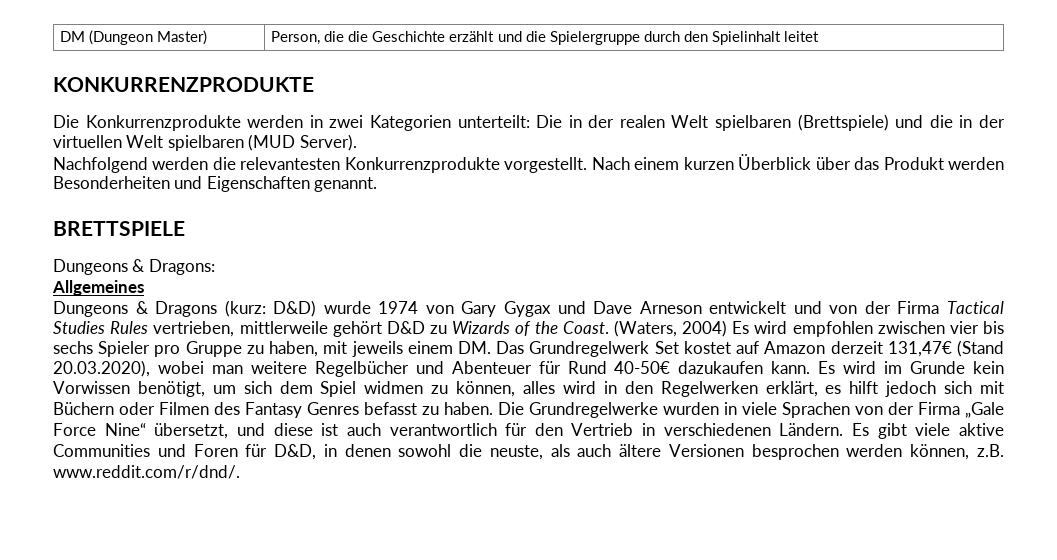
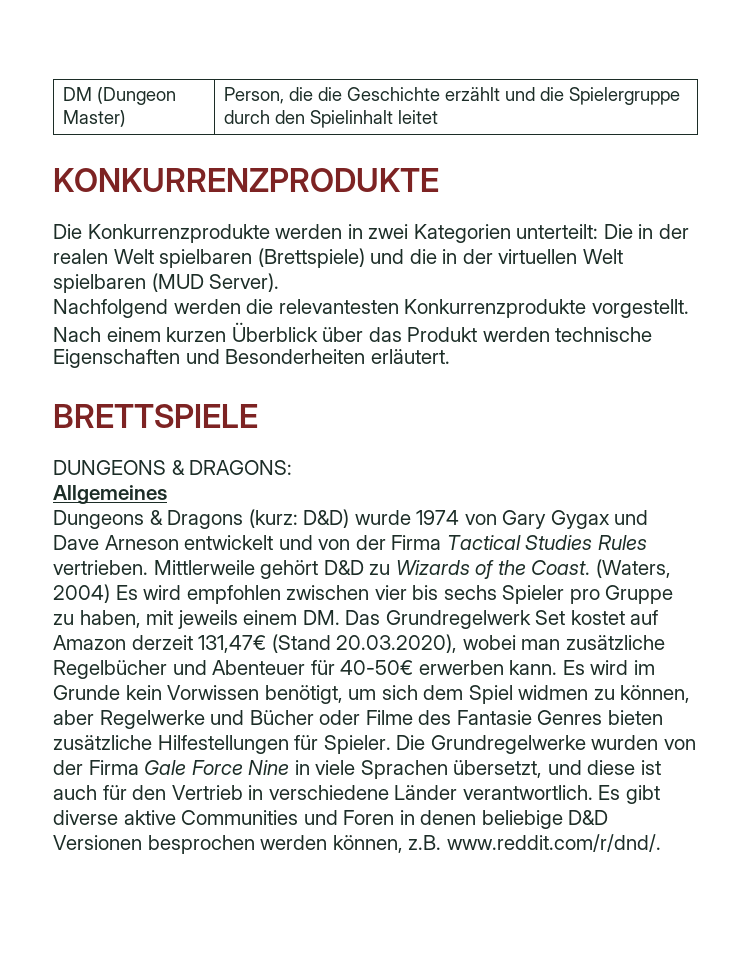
[53,176,378,192] [53,221,185,236] [53,259,215,275] Besonderheiten und Eigenschaften genannt. // BRETTSPIELE // Dungeons & Dragons: -> [555,327,653,342] [53,349,450,368] [53,404,258,428] [53,460,293,475] technische Eigenschaften und Besonderheiten erläutert. // BRETTSPIELE // DUNGEONS & DRAGONS:
[153,321,328,337] vertrieben, mittlerweile -> [53,560,255,575] vertrieben. Mittlerweile
[250,361,307,374] weitere -> [565,635,665,650] zusätzliche
[567,361,764,374] Rund 40-50€ dazukaufen -> [340,660,504,675] 40-50€ erwerben
[523,381,1005,397] [53,402,1004,418] [53,423,146,436] alles wird in den Regelwerken erklärt, es hilft jedoch sich mit Büchern oder Filmen des Fantasy Genres befasst zu haben. Die Grundregelwerke wurden in viele Sprachen von der Firma „Gale Force Nine“ -> [53,710,663,729] [53,735,696,754] [53,760,448,779] aber Regelwerke und Bücher oder Filme des Fantasie Genres bieten zusätzliche Hilfestellungen für Spieler. Die Grundregelwerke wurden von der Firma Gale Force Nine in viele Sprachen
[389,423,497,436] verantwortlich -> (97, 792) none
[663,423,844,436] verschiedenen Ländern. -> [268,785,593,800] verschiedene Länder verantwortlich.
[915,423,951,436] viele -> [53,810,118,825] diverse
[245,444,662,460] für D&D, in denen sowohl die neuste, als auch ältere -> [399,810,609,829] in denen beliebige D&D

